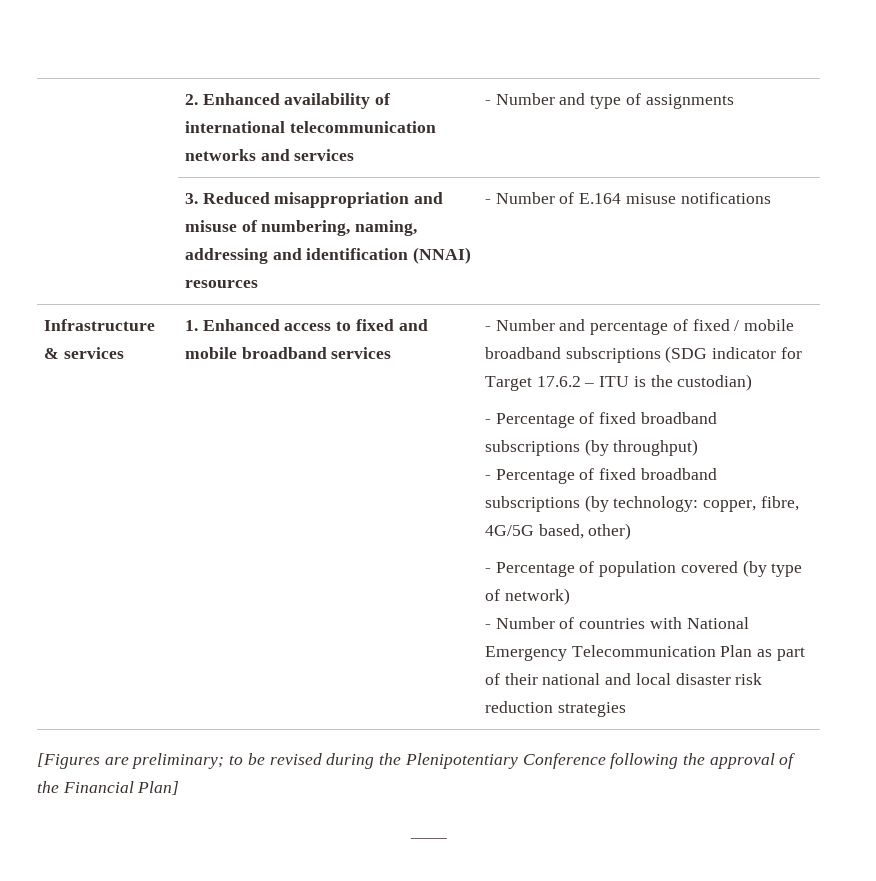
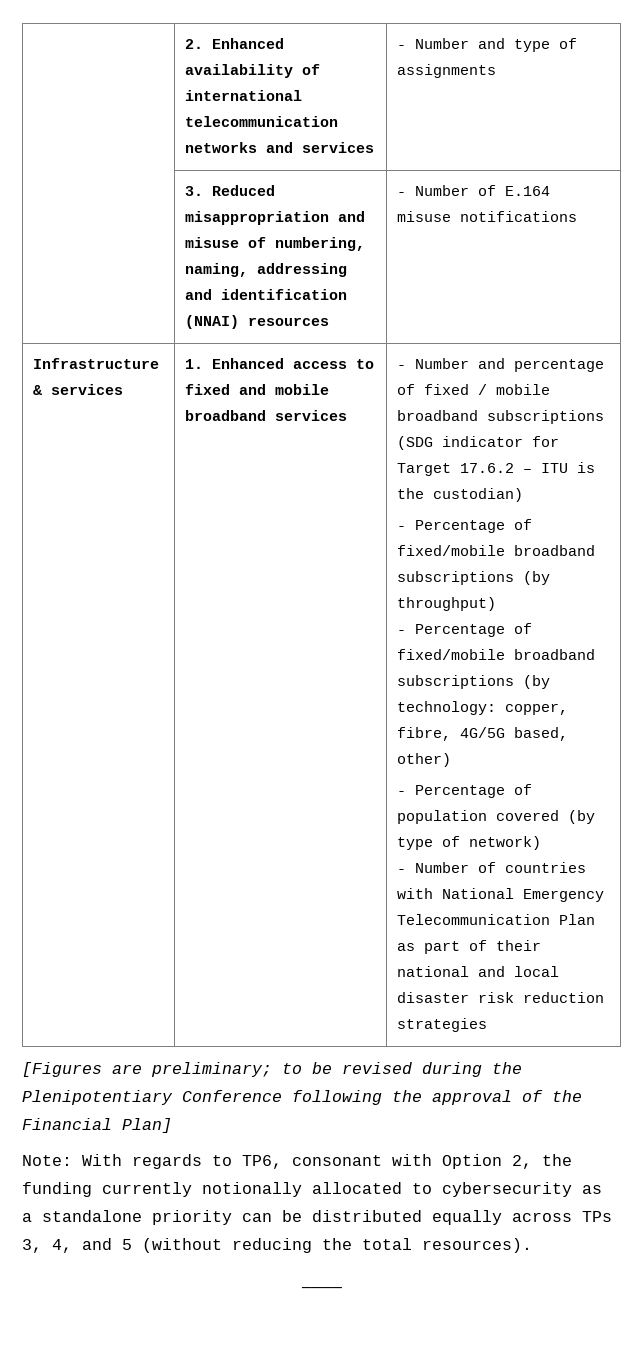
[599,412,637,424] fixed -> [396,545,505,556] fixed/mobile
[599,468,637,480] fixed -> [396,649,505,660] fixed/mobile
(180, 788) none -> [22,1154,572,1169] [22,1182,602,1197] [22,1210,612,1225] [22,1238,532,1253] // Note: With regards to TP6, consonant with Option 2, the funding currently notionally allocated to cybersecurity as a standalone priority can be distributed equally across TPs 3, 4, and 5 (without reducing the total resources).

